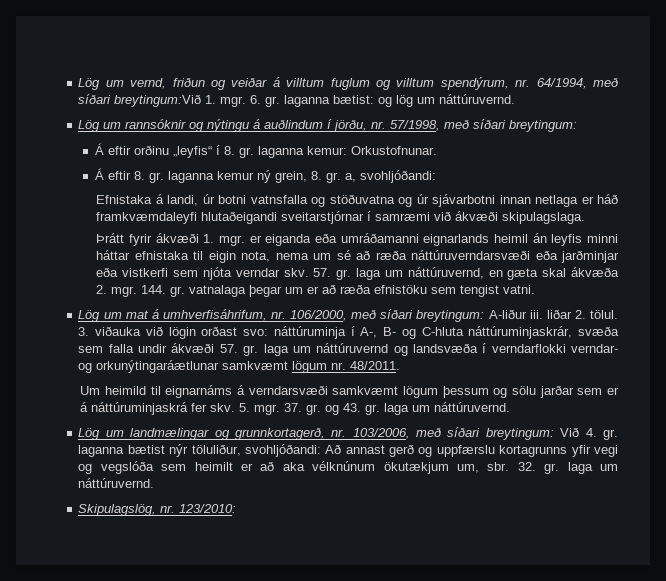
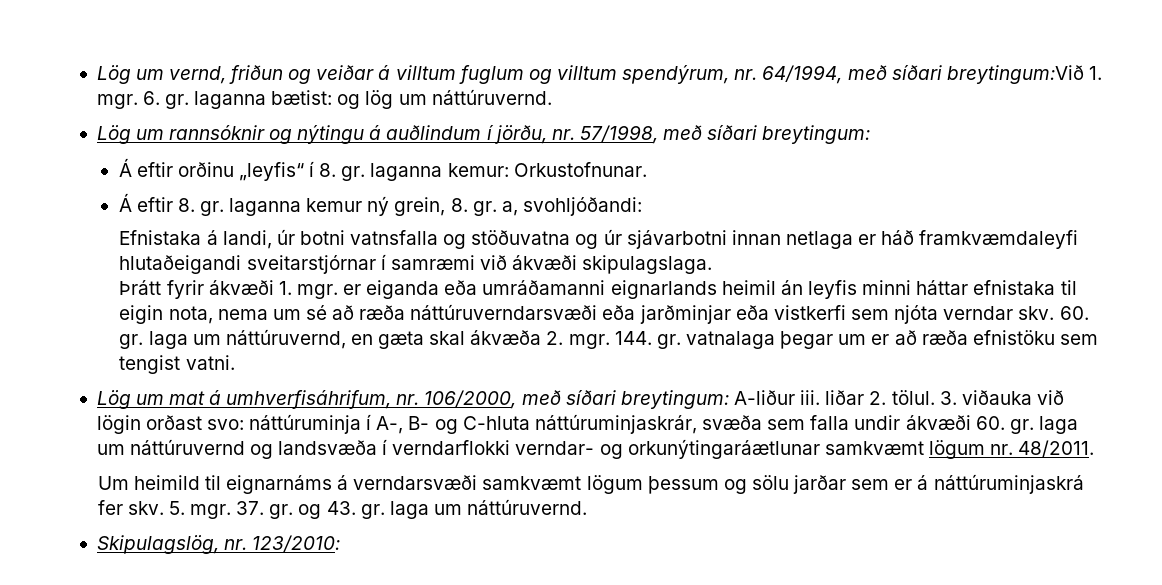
[313,268,332,277] 57. -> [1059,306,1089,320] 60.
[219,344,238,353] 57. -> [975,416,1005,430] 60.
[78,427,618,440] [78,444,618,457] [78,461,619,474] [78,478,155,488] // Lög um landmælingar og grunnkortagerð, nr. 103/2006, með síðari breytingum: Við 4. gr. laganna bætist nýr töluliður, svohljóðandi: Að annast gerð og uppfærslu kortagrunns yfir vegi og vegslóða sem heimilt er að aka vélknúnum ökutækjum um, sbr. 32. gr. laga um náttúruvernd. -> (588, 507) none

